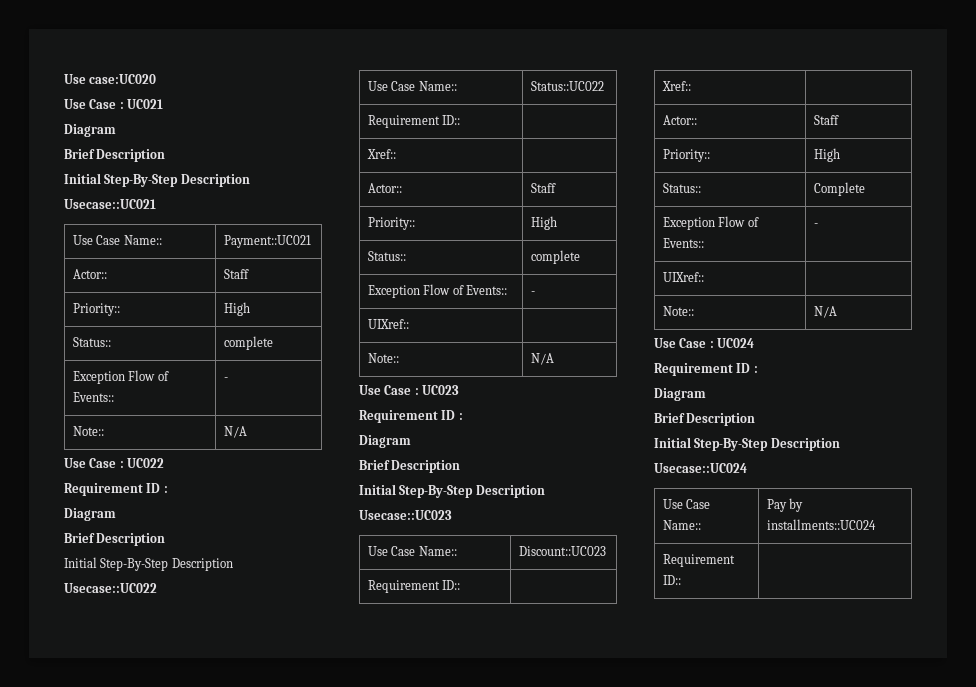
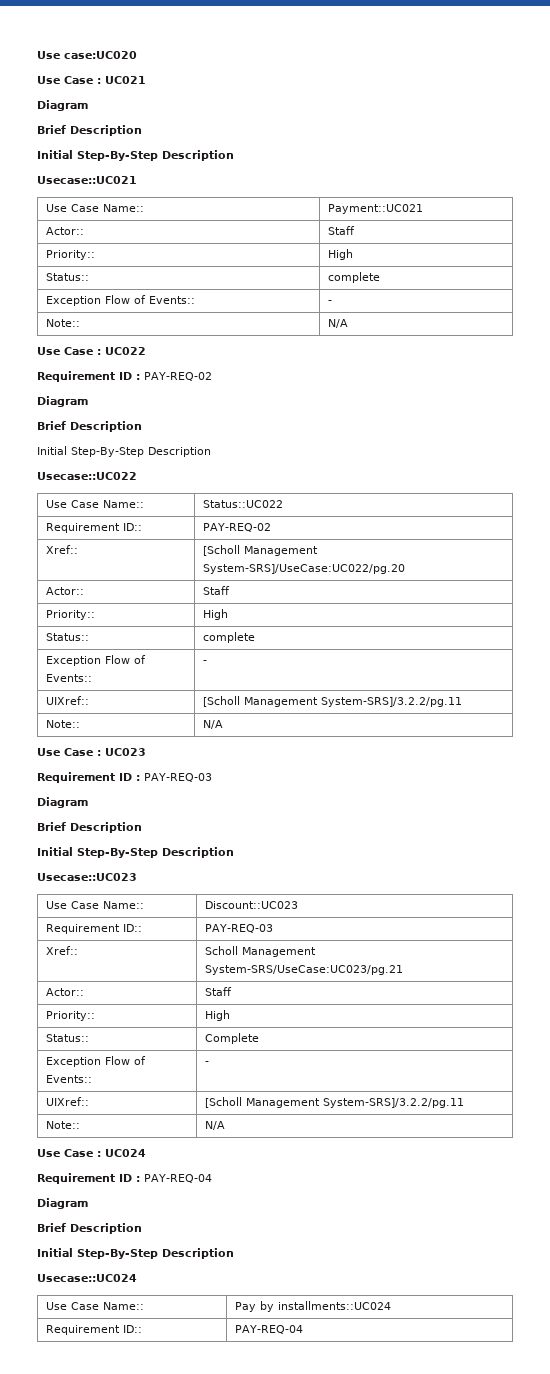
(168, 489) none -> [144,372,212,381] PAY-REQ-02
[366,149,396,159] // Xref:: | -> [202,523,271,532] [45,545,78,554] [202,545,318,556] [202,564,405,574] PAY-REQ-02 // Xref:: | [Scholl Management System-SRS]/UseCase:UC022/pg.20
(409, 324) none -> [202,696,462,707] [Scholl Management System-SRS]/3.2.2/pg.11
(463, 416) none -> [144,773,212,782] PAY-REQ-03
[661,81,691,91] // Xref:: | -> [204,924,273,933] [45,946,78,955] [204,946,316,957] [204,965,403,975] PAY-REQ-03 // Xref:: | Scholl Management System-SRS/UseCase:UC023/pg.21
(704, 277) none -> [204,1097,464,1108] [Scholl Management System-SRS]/3.2.2/pg.11
(758, 369) none -> [144,1174,212,1183] PAY-REQ-04
(681, 580) none -> [234,1325,303,1334] PAY-REQ-04

